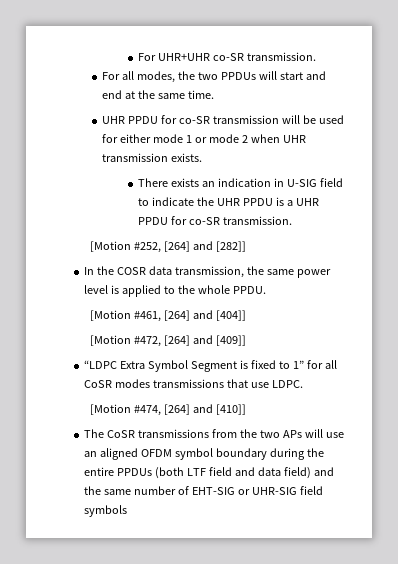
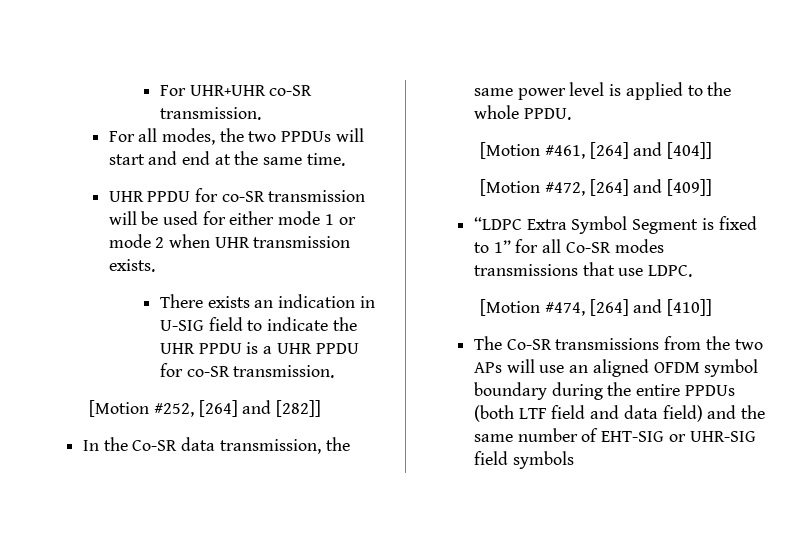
[117,267,147,275] COSR -> [132,440,178,451] Co-SR
[84,380,113,388] CoSR -> [565,242,611,253] Co-SR
[107,430,136,438] CoSR -> [506,339,552,350] Co-SR

